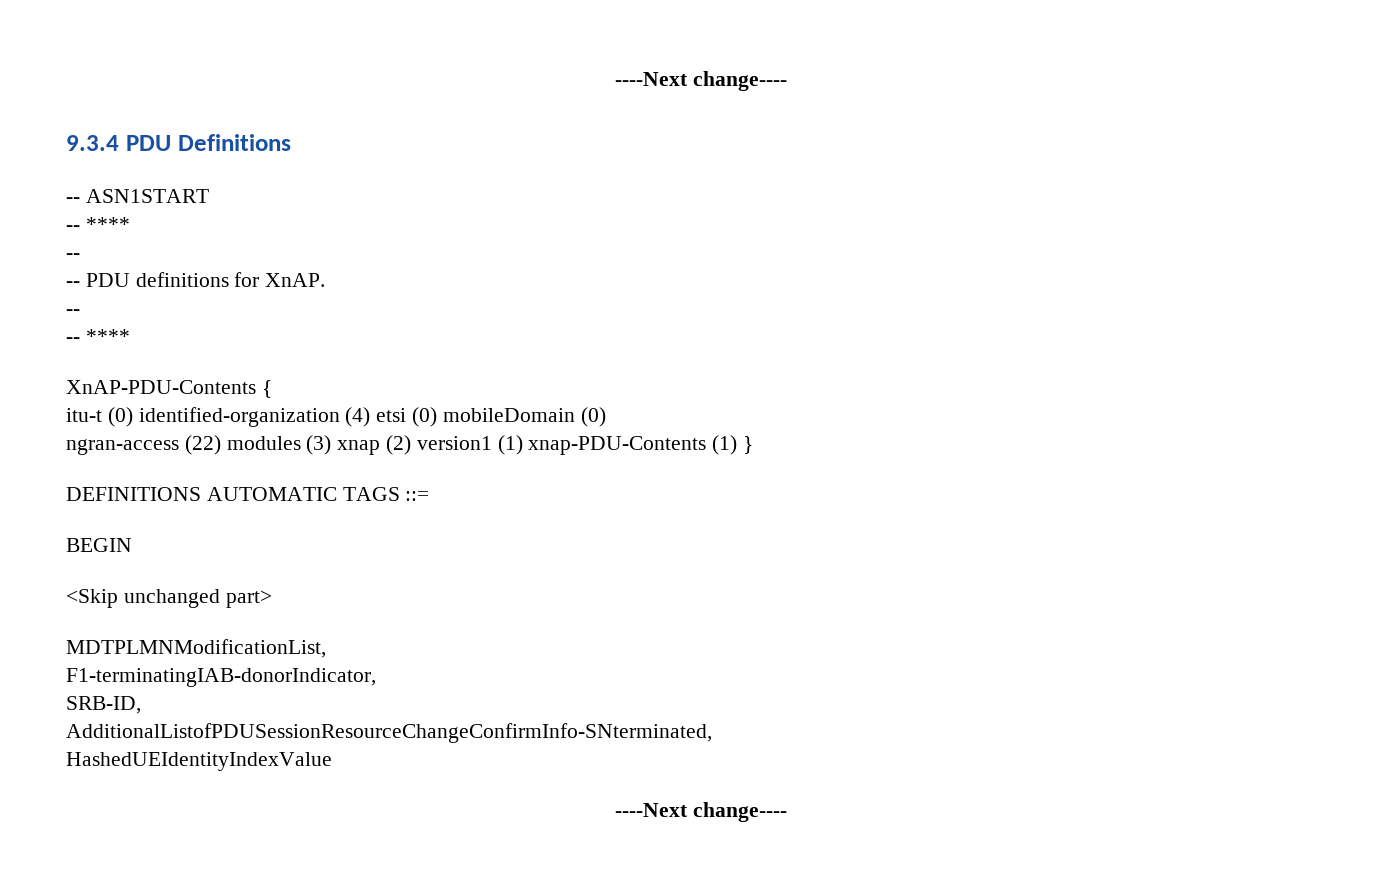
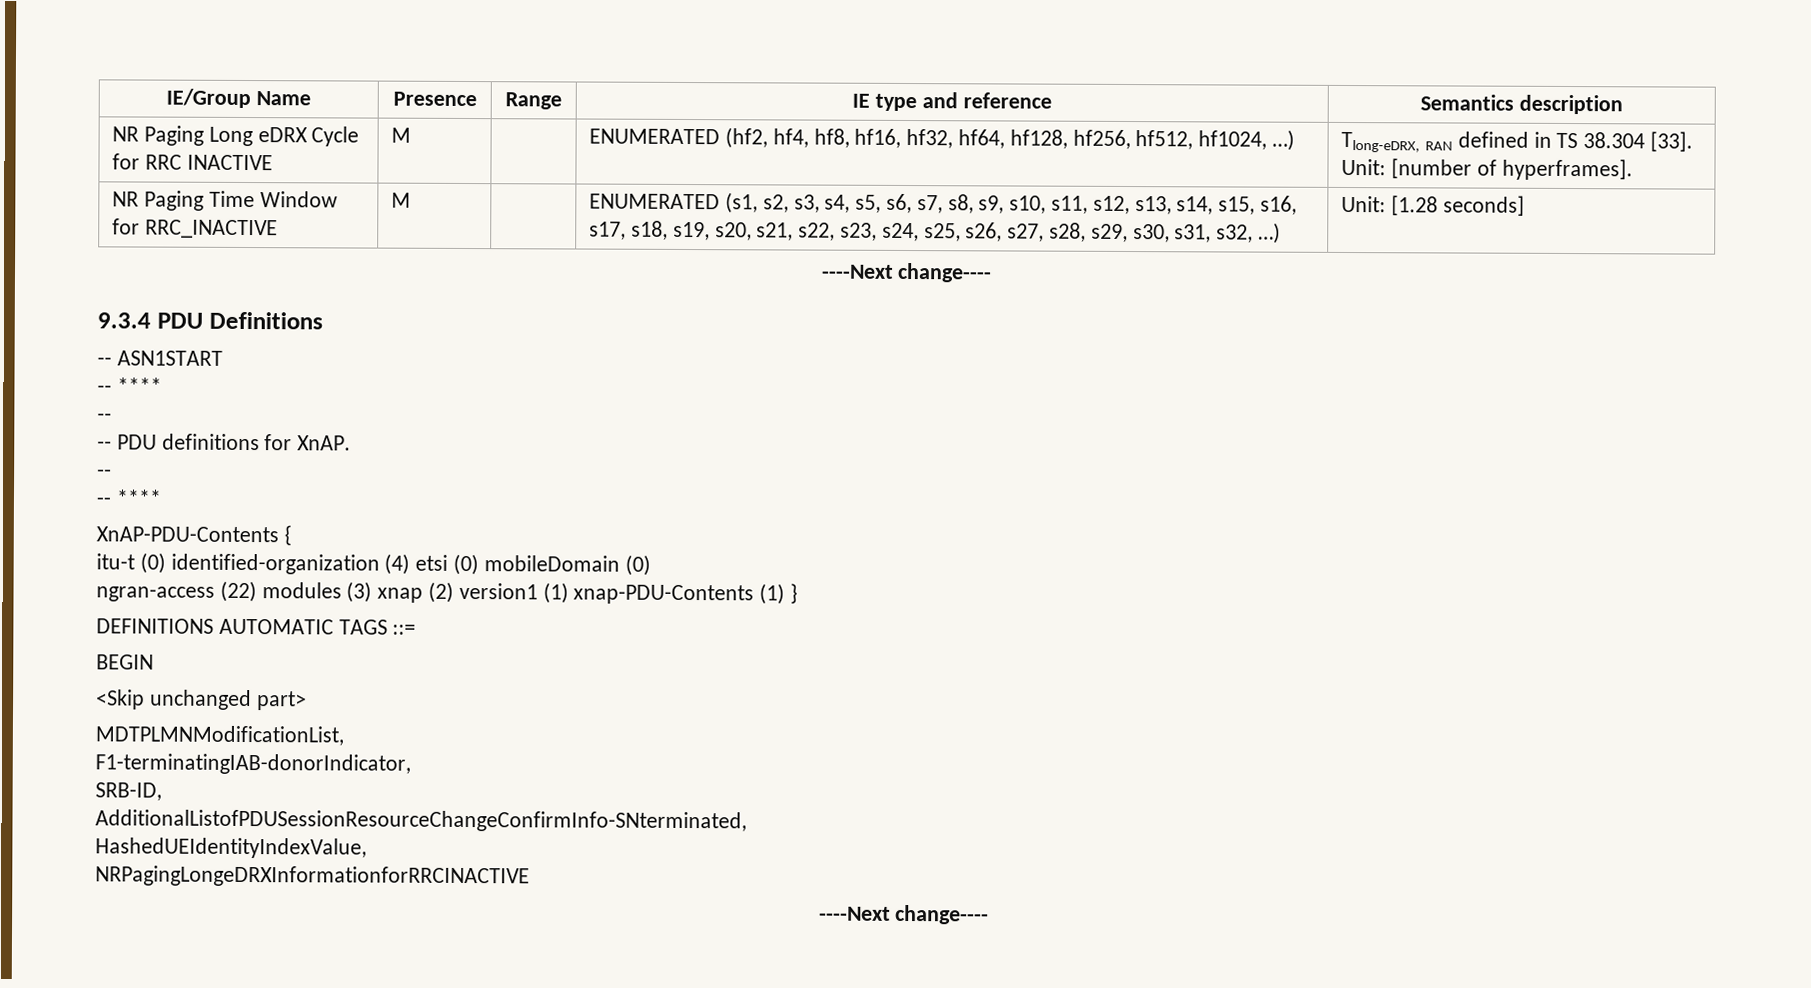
(615, 79) none -> [166,88,311,109] [392,91,477,107] [505,92,562,110] [852,92,1052,112] [1420,94,1623,115] [112,125,360,147] [112,153,273,171] [391,127,412,143] [589,127,1296,151] [1341,131,1693,153] [1341,158,1633,181] [112,190,338,211] [112,218,278,239] [391,192,412,208] [589,192,1298,215] [589,220,1282,244] [1341,195,1525,216] IE/Group Name | Presence | Range | IE type and reference | Semantics description // NR Paging Long eDRX Cycle for RRC INACTIVE | M | | ENUMERATED (hf2, hf4, hf8, hf16, hf32, hf64, hf128, hf256, hf512, hf1024, …) | Tlong-eDRX, RAN defined in TS 38.304 [33]. Unit: [number of hyperframes]. // NR Paging Time Window for RRC_INACTIVE | M | | ENUMERATED (s1, s2, s3, s4, s5, s6, s7, s8, s9, s10, s11, s12, s13, s14, s15, s16, s17, s18, s19, s20, s21, s22, s23, s24, s25, s26, s27, s28, s29, s30, s31, s32, …) | Unit: [1.28 seconds] //
[66,752,332,771] HashedUEIdentityIndexValue -> [95,837,367,859] [95,865,530,888] HashedUEIdentityIndexValue, // NRPagingLongeDRXInformationforRRCINACTIVE

